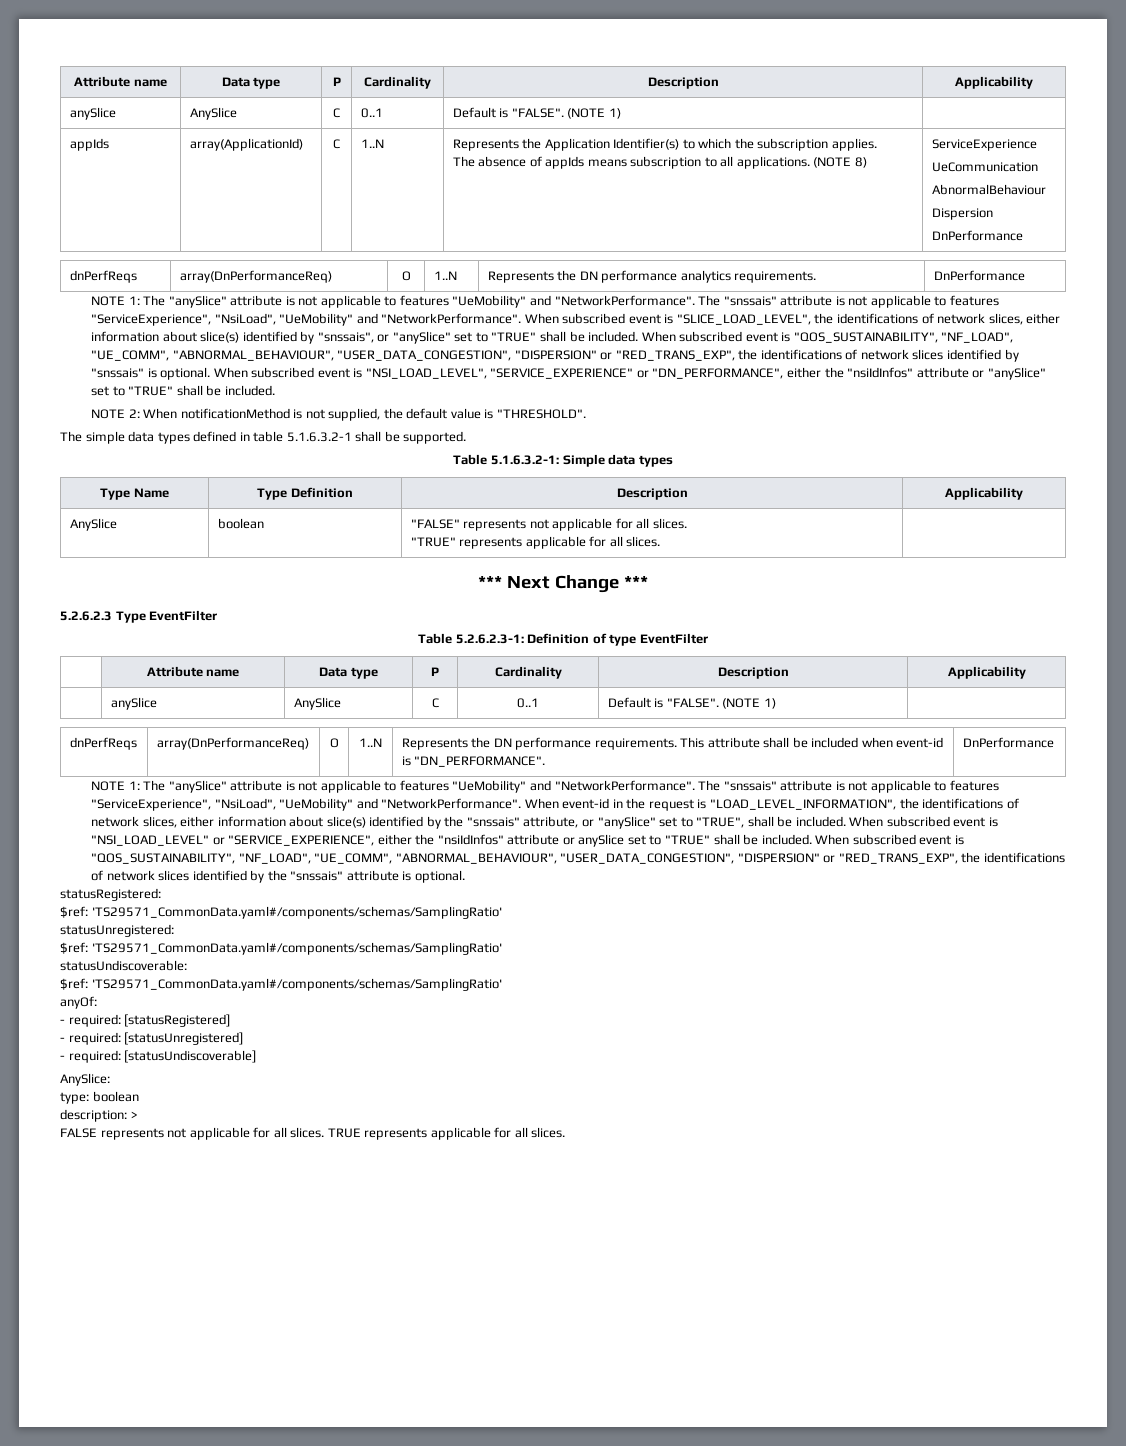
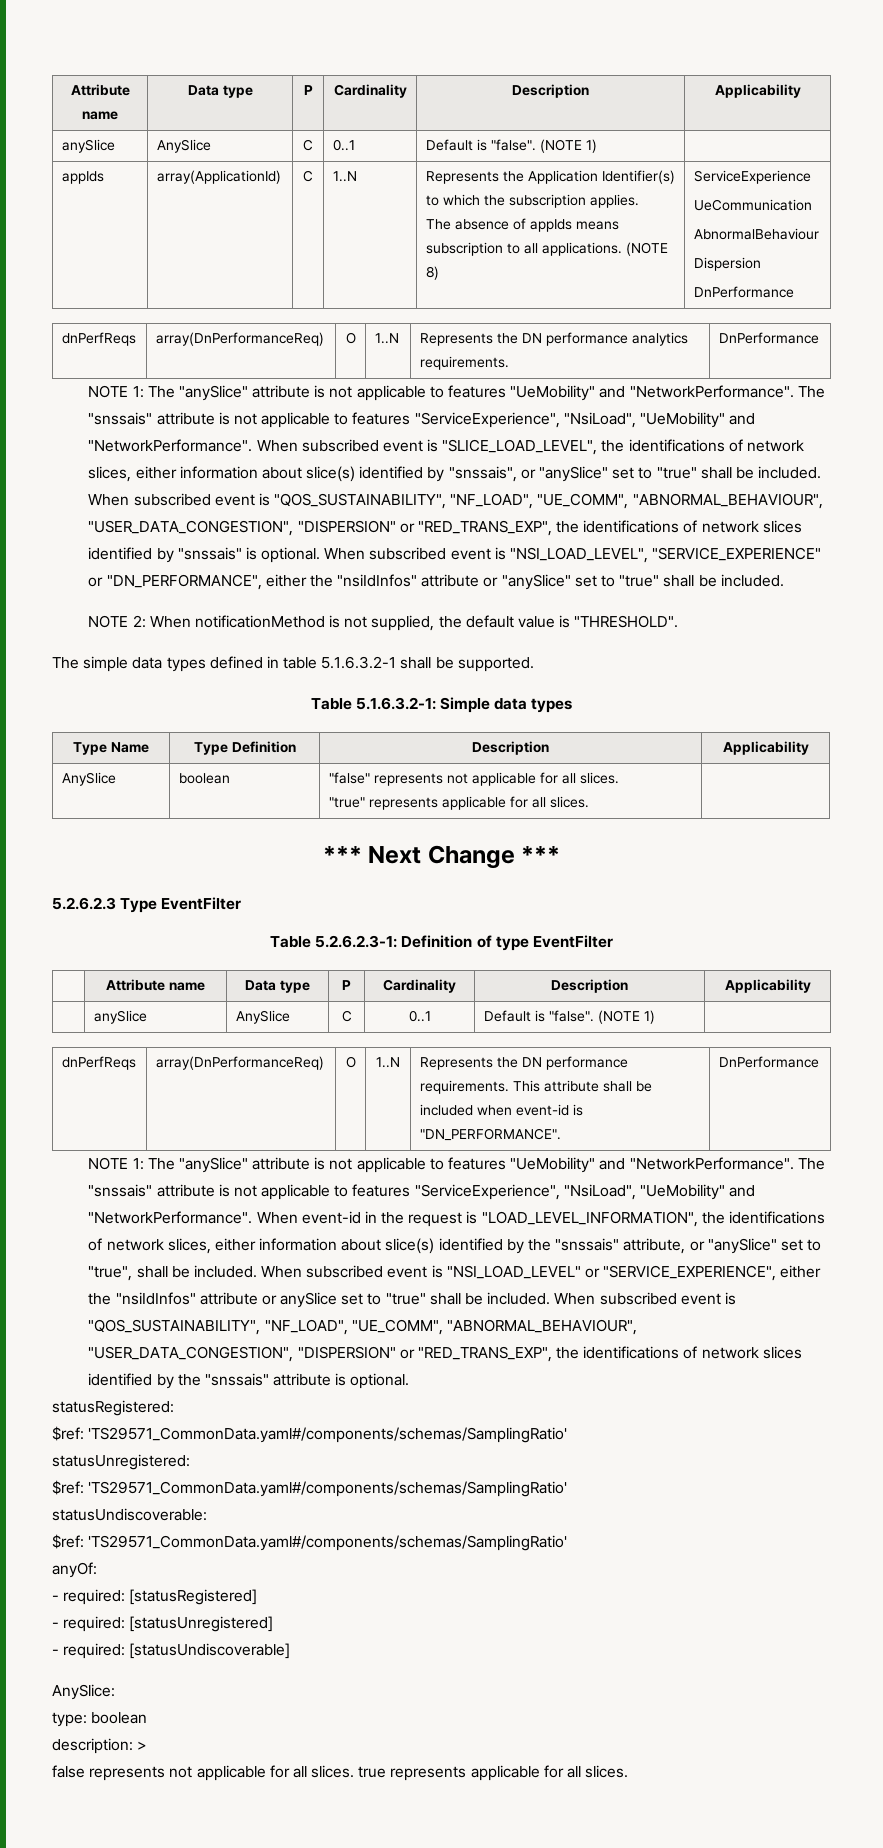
[511,108,564,118] "FALSE". -> [490,139,536,151] "false".
[491,332,537,342] "TRUE" -> [656,467,697,479] "true"
[128,386,174,396] "TRUE" -> [619,575,660,587] "true"
[410,519,460,529] "FALSE" -> [328,772,370,784] "false"
[410,537,456,547] "TRUE" -> [328,797,365,808] "true"
[666,698,719,708] "FALSE". -> [548,1010,594,1022] "false".
[696,817,745,828] "TRUE", -> [88,1266,133,1281] "true",
[664,835,710,845] "TRUE" -> [385,1293,426,1305] "true"
[60,1127,361,1140] FALSE represents not applicable for all slices. TRUE -> [52,1765,387,1781] false represents not applicable for all slices. true

